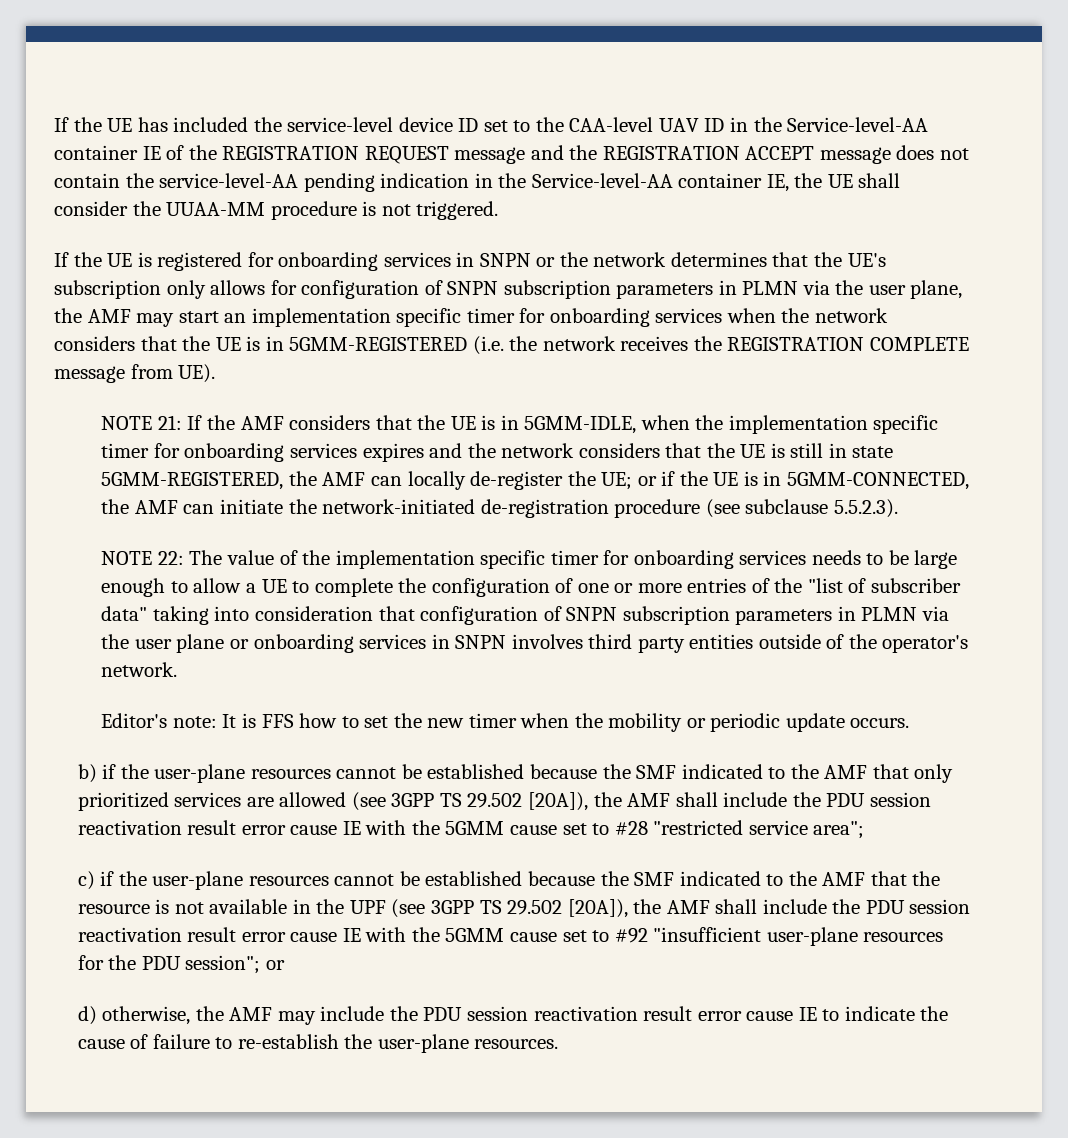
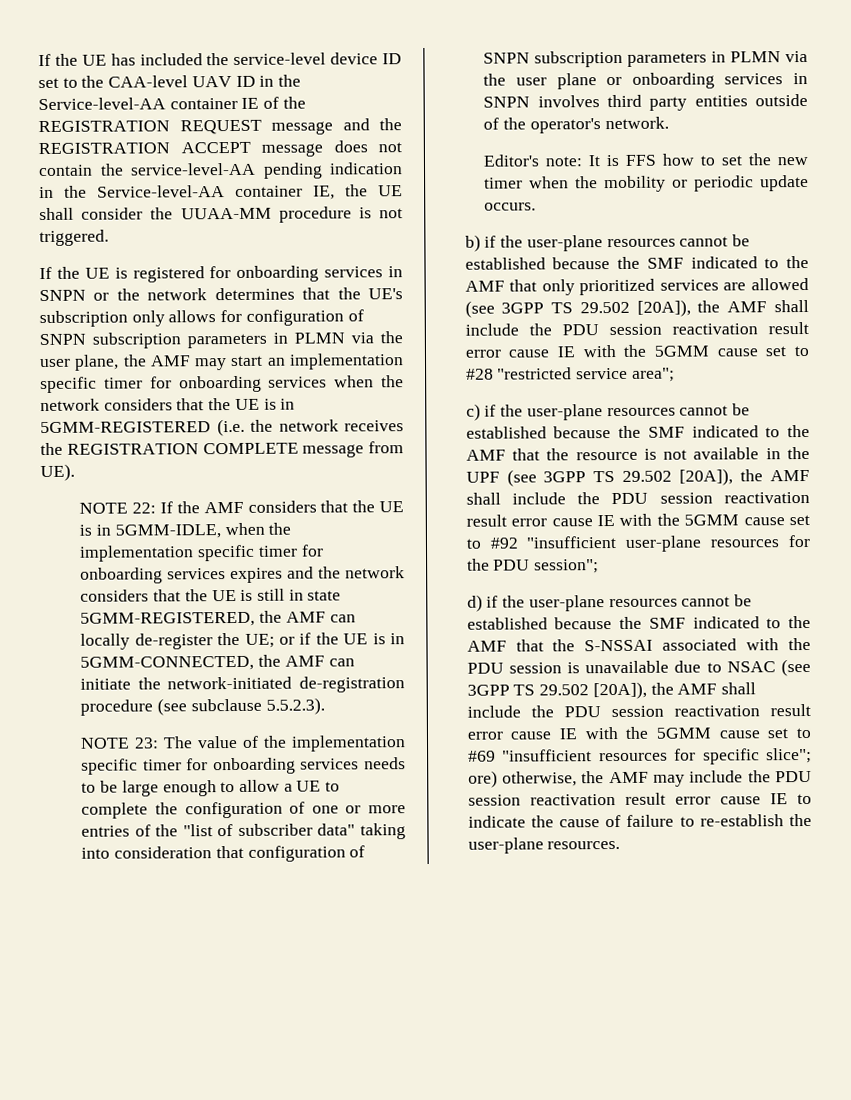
[157,415,182,430] 21: -> [132,502,157,514] 22:
[157,551,184,565] 22: -> [134,737,160,749] 23:
[265,960,285,970] or -> (600, 566) none
(97, 1015) none -> [486,594,753,612] [466,615,811,630] [466,637,811,652] [466,658,811,677] [466,681,757,700] [466,703,811,718] [466,726,811,740] [467,747,812,765] [467,770,498,788] if the user-plane resources cannot be established because the SMF indicated to the AMF that the S-NSSAI associated with the PDU session is unavailable due to NSAC (see 3GPP TS 29.502 [20A]), the AMF shall include the PDU session reactivation result error cause IE with the 5GMM cause set to #69 "insufficient resources for specific slice"; ore)

